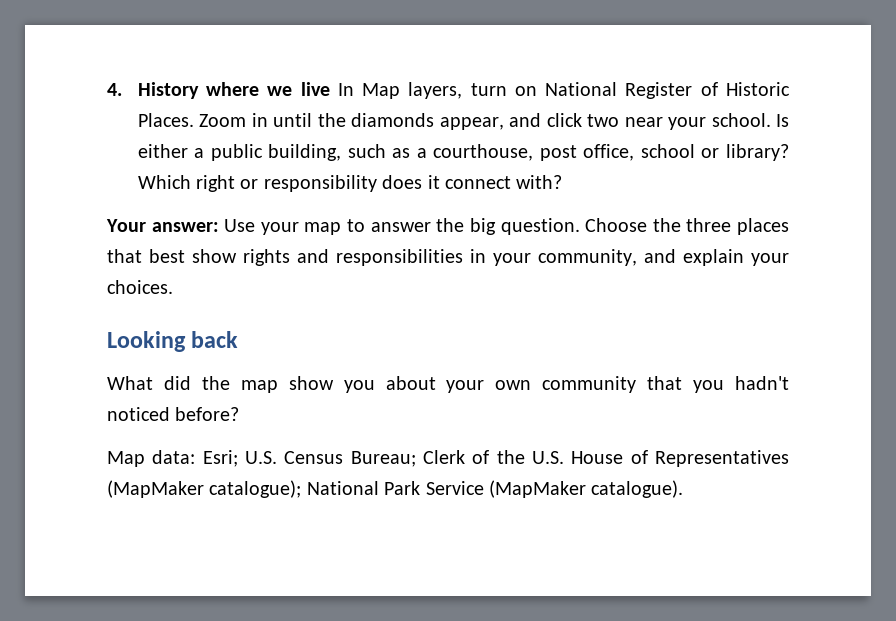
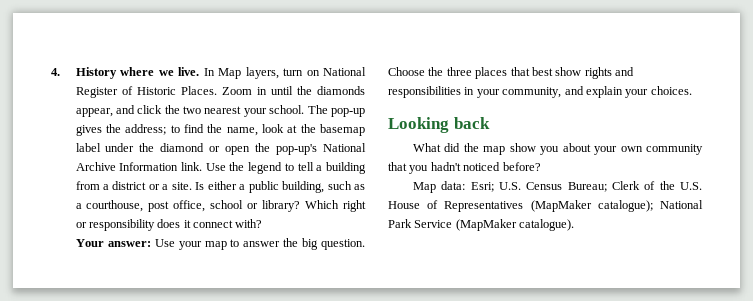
[300,82,330,96] live -> [178,67,200,76] live.
[587,113,771,130] two near your school. -> [164,105,366,117] [75,124,366,136] [75,143,366,155] [75,162,366,174] [75,181,192,190] the two nearest your school. The pop-up gives the address; to find the name, look at the basemap label under the diamond or open the pop-up's National Archive Information link. Use the legend to tell a building from a district or a site.

